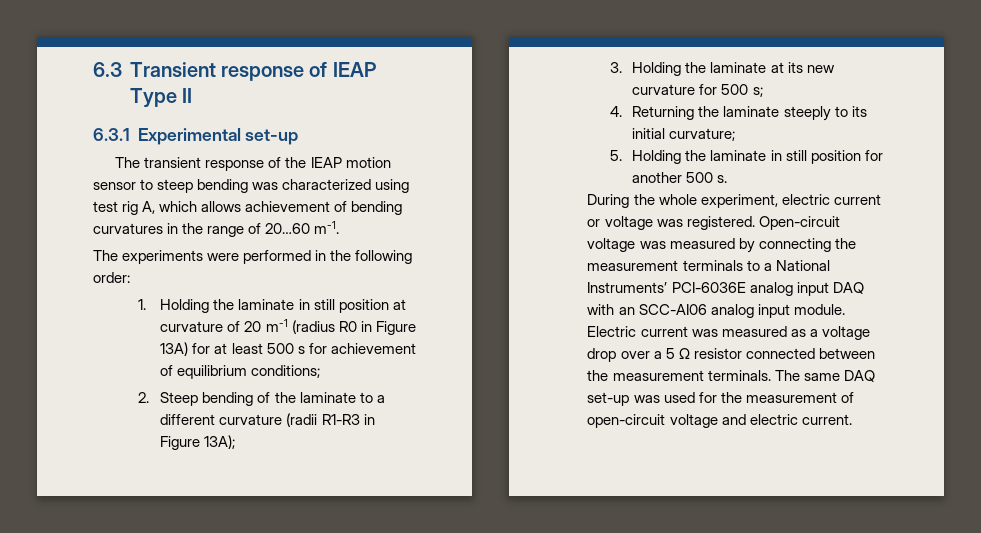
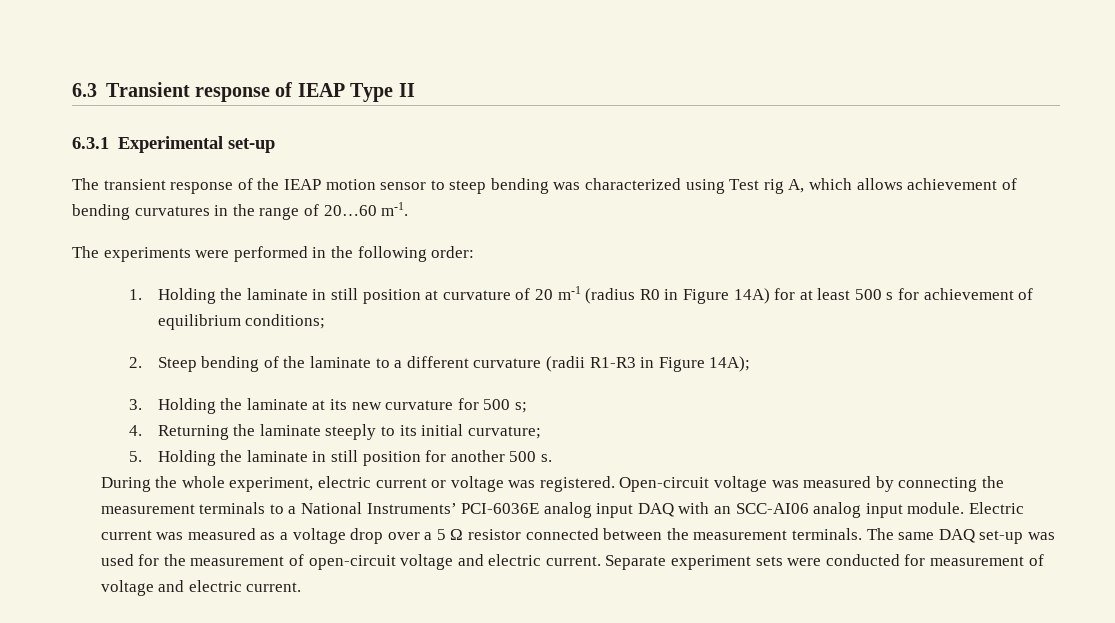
[93,201,118,212] test -> [729,179,760,190] Test
[160,342,189,356] 13A) -> [733,288,770,304] 14A)
[204,435,236,449] 13A); -> [709,356,751,372] 14A);
(852, 419) none -> [605,554,1044,570] [100,580,302,596] Separate experiment sets were conducted for measurement of voltage and electric current.

